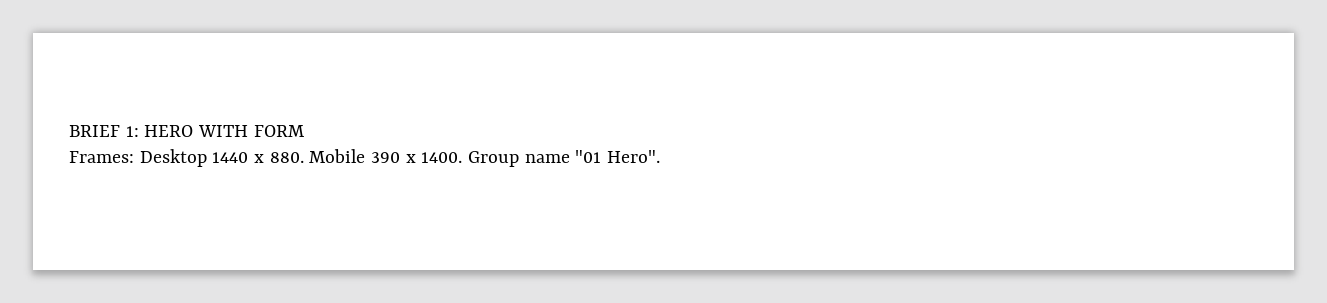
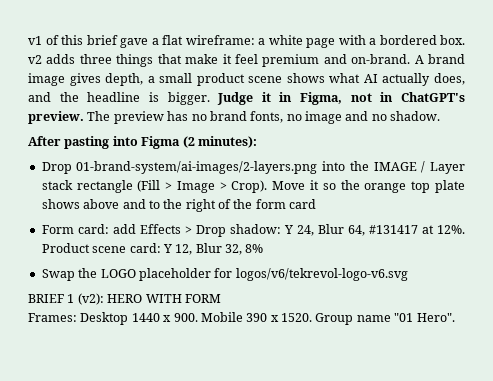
[69,125,139,137] BRIEF 1: -> [28,35,465,48] [28,54,466,67] [28,73,466,86] [28,92,465,105] [28,111,441,124] [28,136,257,149] [41,161,465,174] [41,180,466,193] [41,199,317,212] [41,224,466,237] [41,243,264,255] [41,268,408,281] [28,293,104,305] v1 of this brief gave a flat wireframe: a white page with a bordered box. v2 adds three things that make it feel premium and on-brand. A brand image gives depth, a small product scene shows what AI actually does, and the headline is bigger. Judge it in Figma, not in ChatGPT's preview. The preview has no brand fonts, no image and no shadow. // After pasting into Figma (2 minutes): // Drop 01-brand-system/ai-images/2-layers.png into the IMAGE / Layer stack rectangle (Fill > Image > Crop). Move it so the orange top plate shows above and to the right of the form card // Form card: add Effects > Drop shadow: Y 24, Blur 64, #131417 at 12%. Product scene card: Y 12, Blur 32, 8% // Swap the LOGO placeholder for logos/v6/tekrevol-logo-v6.svg // BRIEF 1 (v2):
[269,152,304,163] 880. -> [173,313,198,322] 900.
[421,152,463,163] 1400. -> [281,313,312,322] 1520.

